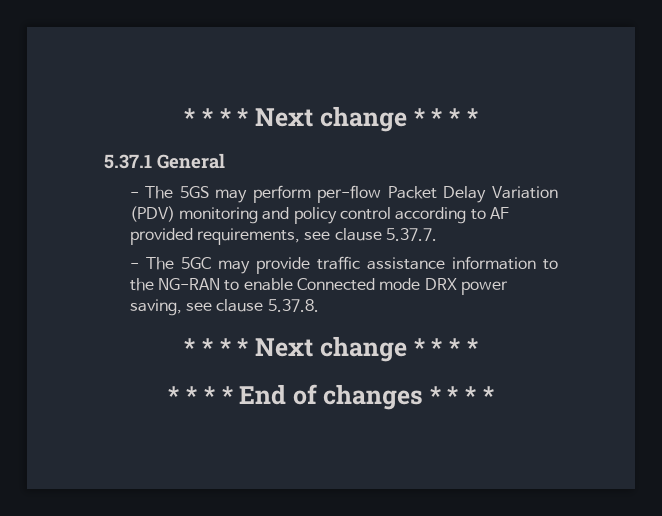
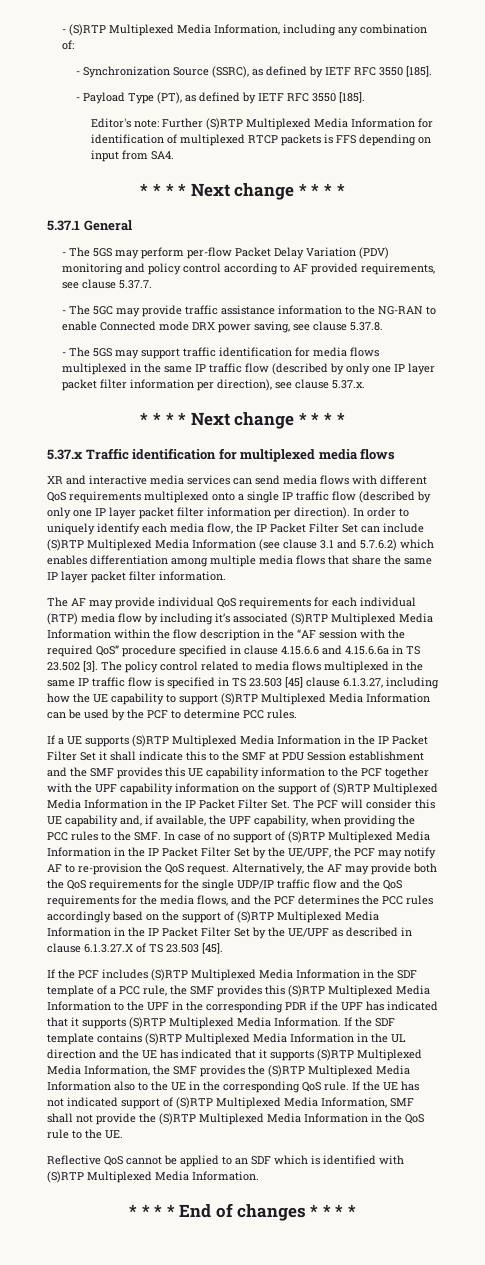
(184, 117) none -> [61,24,427,36] [61,40,74,50] [76,66,433,78] [76,92,366,104] [91,118,434,130] [91,134,432,146] [91,150,175,162] - (S)RTP Multiplexed Media Information, including any combination of: // - Synchronization Source (SSRC), as defined by IETF RFC 3550 [185]. // - Payload Type (PT), as defined by IETF RFC 3550 [185]. // Editor's note: Further (S)RTP Multiplexed Media Information for identification of multiplexed RTCP packets is FFS depending on input from SA4. //
(319, 305) none -> [61,347,379,359] [61,363,435,375] [61,379,365,391] // - The 5GS may support traffic identification for media flows multiplexed in the same IP traffic flow (described by only one IP layer packet filter information per direction), see clause 5.37.x.
(478, 347) none -> [47,448,396,462] [47,475,427,485] [47,491,431,503] [47,507,409,519] [47,523,424,535] [47,539,434,551] [47,555,432,567] [47,571,226,583] [47,597,416,609] [47,613,433,625] [47,629,405,641] [47,645,420,657] [47,661,423,673] [47,677,439,689] [47,693,430,705] [47,709,297,721] [47,735,428,747] [47,751,424,761] [47,767,429,779] [47,783,438,795] [47,799,435,809] [47,815,415,827] [47,831,430,843] [47,847,436,859] [47,863,437,875] [47,879,402,891] [47,895,433,907] [47,911,379,923] [47,927,412,939] [47,943,223,954] [47,969,417,981] [47,985,430,997] [47,1001,438,1013] [47,1017,395,1029] [47,1033,406,1045] [47,1049,422,1061] [47,1065,410,1077] [47,1081,419,1093] [47,1097,414,1109] [47,1113,424,1125] [47,1129,123,1139] [47,1155,404,1167] [47,1171,259,1183] // 5.37.x Traffic identification for multiplexed media flows // XR and interactive media services can send media flows with different QoS requirements multiplexed onto a single IP traffic flow (described by only one IP layer packet filter information per direction). In order to uniquely identify each media flow, the IP Packet Filter Set can include (S)RTP Multiplexed Media Information (see clause 3.1 and 5.7.6.2) which enables differentiation among multiple media flows that share the same IP layer packet filter information. // The AF may provide individual QoS requirements for each individual (RTP) media flow by including it’s associated (S)RTP Multiplexed Media Information within the flow description in the “AF session with the required QoS” procedure specified in clause 4.15.6.6 and 4.15.6.6a in TS 23.502 [3]. The policy control related to media flows multiplexed in the same IP traffic flow is specified in TS 23.503 [45] clause 6.1.3.27, including how the UE capability to support (S)RTP Multiplexed Media Information can be used by the PCF to determine PCC rules. // If a UE supports (S)RTP Multiplexed Media Information in the IP Packet Filter Set it shall indicate this to the SMF at PDU Session establishment and the SMF provides this UE capability information to the PCF together with the UPF capability information on the support of (S)RTP Multiplexed Media Information in the IP Packet Filter Set. The PCF will consider this UE capability and, if available, the UPF capability, when providing the PCC rules to the SMF. In case of no support of (S)RTP Multiplexed Media Information in the IP Packet Filter Set by the UE/UPF, the PCF may notify AF to re-provision the QoS request. Alternatively, the AF may provide both the QoS requirements for the single UDP/IP traffic flow and the QoS requirements for the media flows, and the PCF determines the PCC rules accordingly based on the support of (S)RTP Multiplexed Media Information in the IP Packet Filter Set by the UE/UPF as described in clause 6.1.3.27.X of TS 23.503 [45]. // If the PCF includes (S)RTP Multiplexed Media Information in the SDF template of a PCC rule, the SMF provides this (S)RTP Multiplexed Media Information to the UPF in the corresponding PDR if the UPF has indicated that it supports (S)RTP Multiplexed Media Information. If the SDF template contains (S)RTP Multiplexed Media Information in the UL direction and the UE has indicated that it supports (S)RTP Multiplexed Media Information, the SMF provides the (S)RTP Multiplexed Media Information also to the UE in the corresponding QoS rule. If the UE has not indicated support of (S)RTP Multiplexed Media Information, SMF shall not provide the (S)RTP Multiplexed Media Information in the QoS rule to the UE. // Reflective QoS cannot be applied to an SDF which is identified with (S)RTP Multiplexed Media Information.

